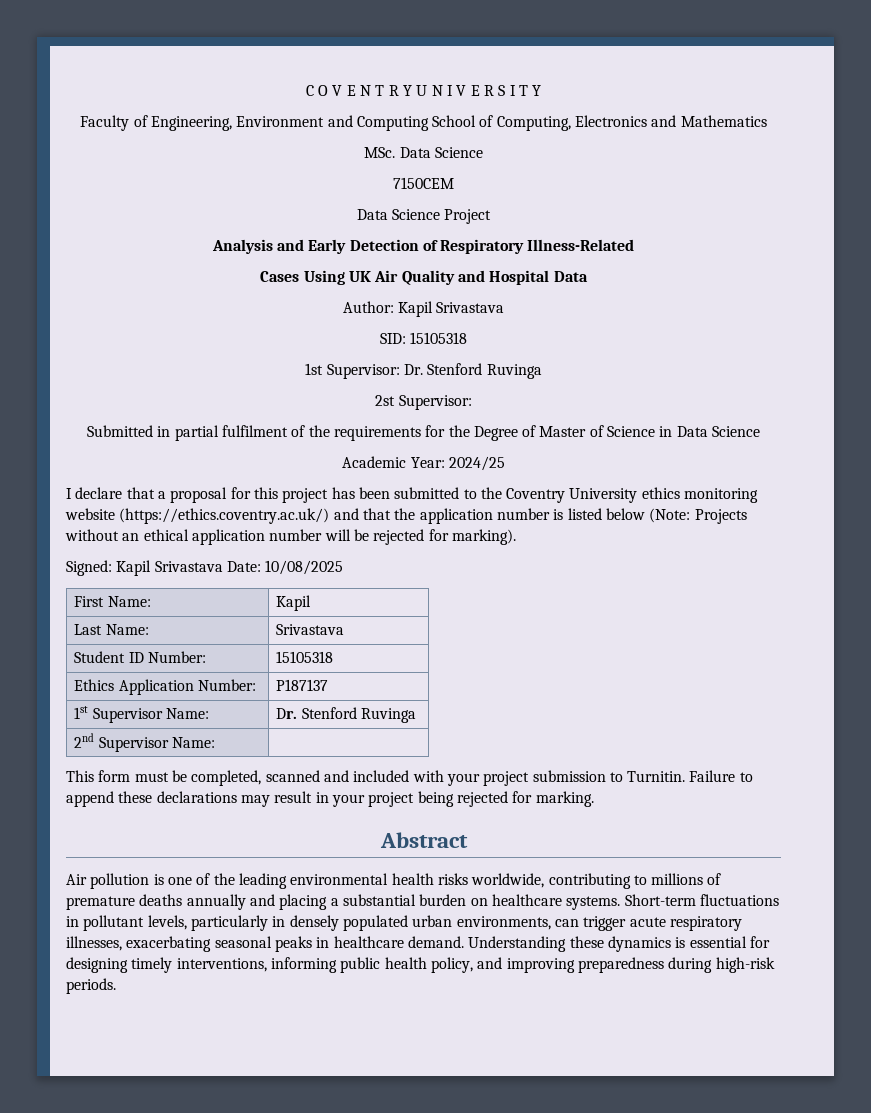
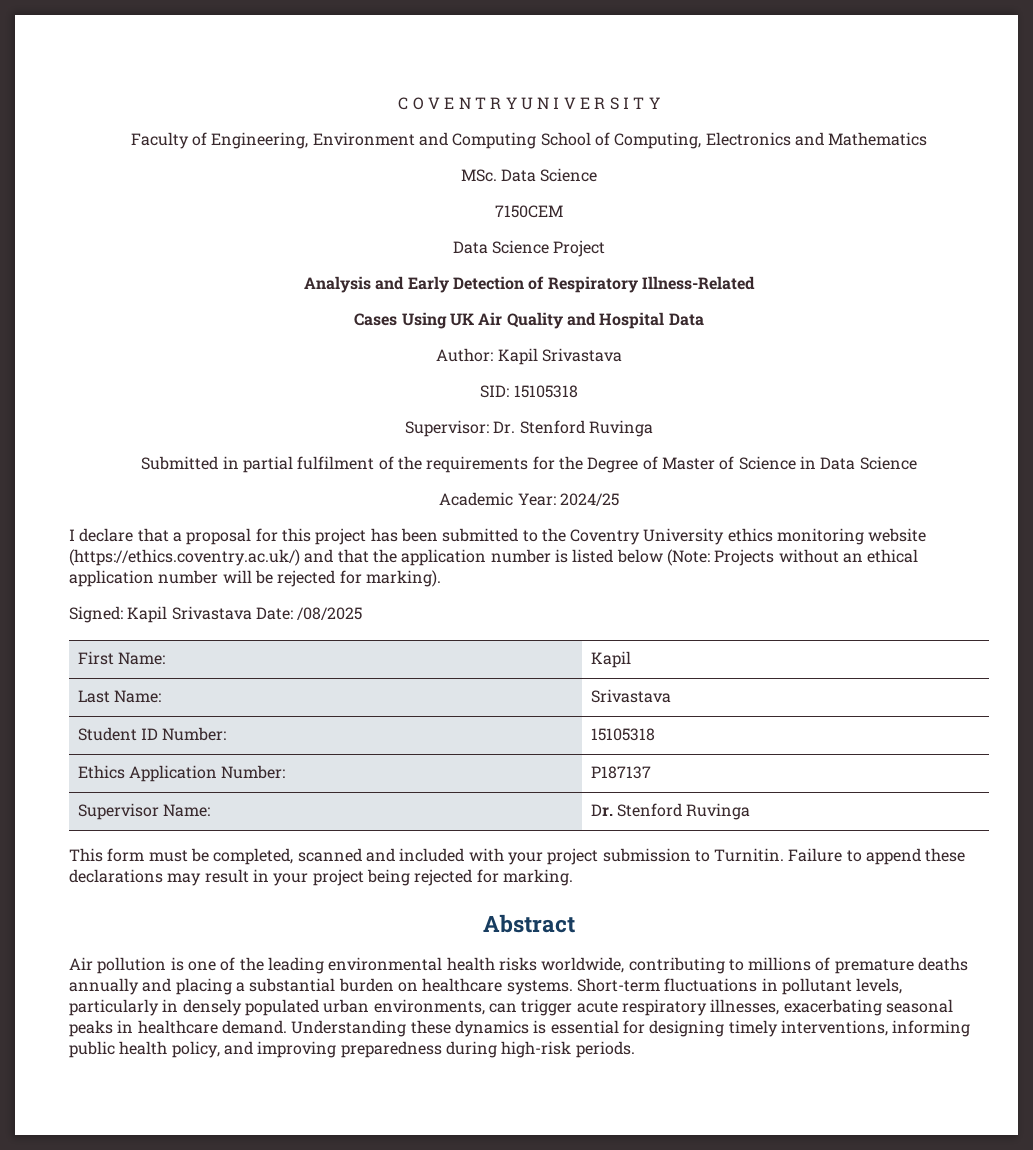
[305,363,324,375] 1st -> (578, 391) none
[375,395,472,410] // 2st Supervisor: -> (653, 428) none
[265,560,344,575] 10/08/2025 -> [297,607,363,620] /08/2025
[74,706,89,719] 1st -> (651, 772) none
[74,733,216,752] // 2nd Supervisor Name: | -> (751, 811) none

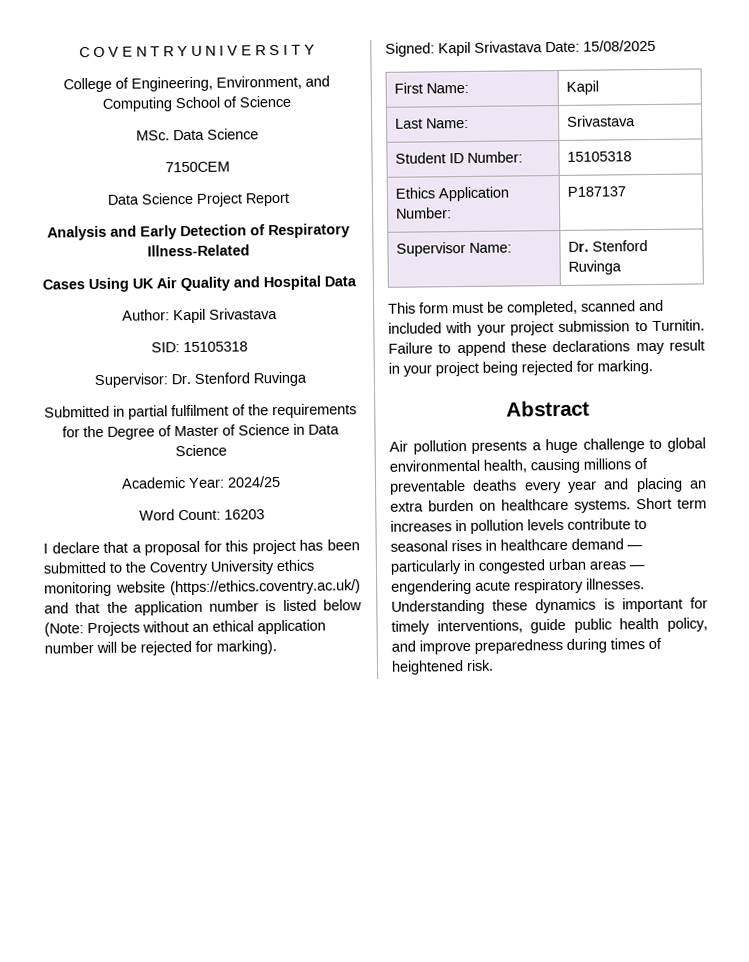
[130,132,189,149] Faculty -> [63,77,112,93] College
[312,132,415,146] Environment -> [216,75,302,90] Environment,
[614,132,928,149] Computing, Electronics and Mathematics -> [239,95,291,108] Science
(606, 248) none -> [244,192,290,207] Report
(619, 499) none -> [138,509,265,521] // Word Count: 16203
[297,607,363,620] /08/2025 -> [583,39,656,52] 15/08/2025
[170,957,969,974] [69,978,903,995] [69,999,953,1016] [69,1020,287,1037] is one of the leading environmental health risks worldwide, contributing to millions of premature deaths annually and placing a substantial burden on healthcare systems. Short-term fluctuations in pollutant levels, particularly in densely populated urban environments, can trigger acute respiratory illnesses, exacerbating seasonal peaks in healthcare demand. -> [471,437,706,454] [389,458,648,474] [389,477,707,495] [390,497,707,513] [390,518,647,534] [390,538,643,552] [390,558,645,575] [391,578,645,595] presents a huge challenge to global environmental health, causing millions of preventable deaths every year and placing an extra burden on healthcare systems. Short term increases in pollution levels contribute to seasonal rises in healthcare demand — particularly in congested urban areas — engendering acute respiratory illnesses.
[550,1020,725,1037] essential for designing -> [621,597,708,613] important for
[892,1020,971,1037] informing -> [530,618,567,634] guide
[257,1041,337,1058] improving -> [419,639,471,655] improve
[501,1041,635,1058] high-risk periods. -> [610,637,662,650] [391,659,494,675] times of heightened risk.

